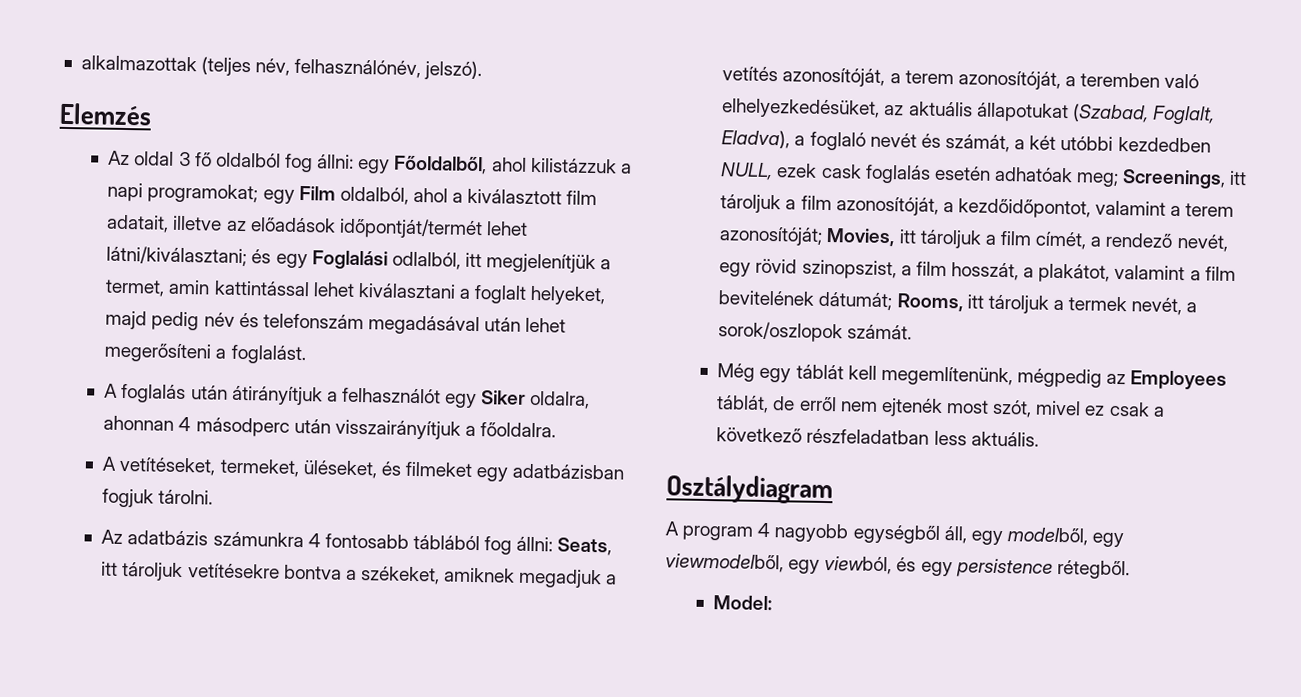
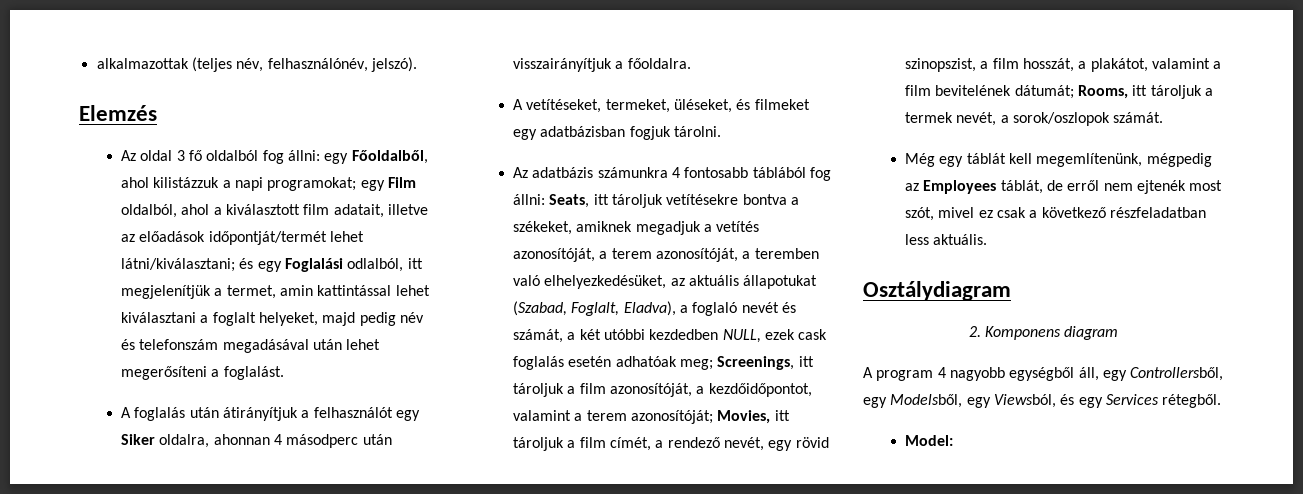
(833, 489) none -> [968,326,1119,340] // 2. Komponens diagram
[1006,527,1125,548] [665,553,1053,578] modelből, egy viewmodelből, egy viewból, és egy persistence -> [1130,367,1224,381] [863,394,1159,408] Controllersből, egy Modelsből, egy Viewsból, és egy Services

